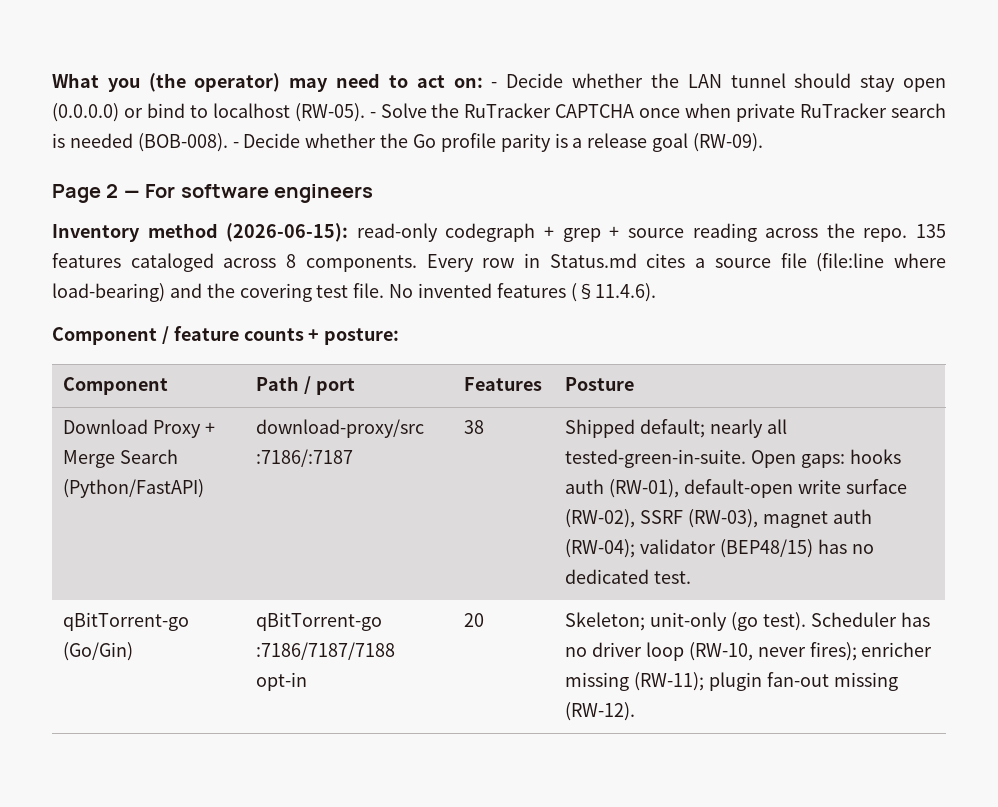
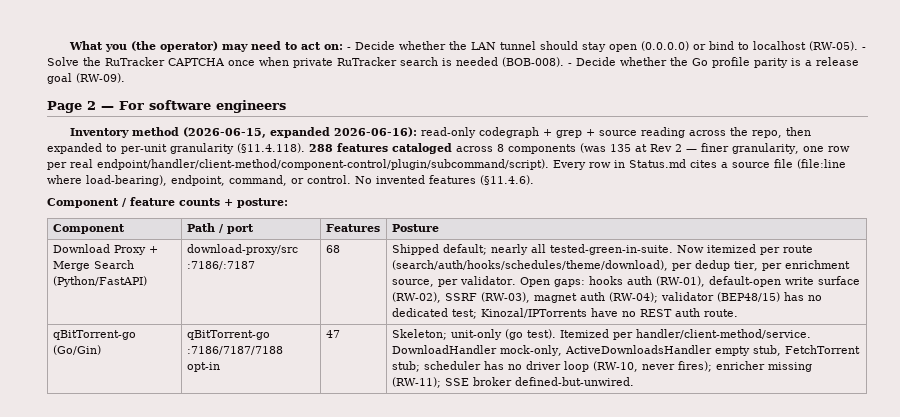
[226,223,349,242] (2026-06-15): -> [182,127,417,138] (2026-06-15, expanded 2026-06-16):
[863,224,947,242] [52,253,417,272] repo. 135 features cataloged across 8 components. -> [751,127,811,138] [47,143,850,154] [47,159,549,170] repo, then expanded to per-unit granularity (§11.4.118). 288 features cataloged across 8 components (was 135 at Rev 2 — finer granularity, one row per real endpoint/handler/client-method/component-control/plugin/subcommand/script).
[52,283,385,302] load-bearing) and the covering test file. -> [86,175,351,186] load-bearing), endpoint, command, or control.
[464,420,485,434] 38 -> [325,245,340,253] 68
(747, 458) none -> [676,244,813,255] [391,260,850,271] [391,276,516,287] Now itemized per route (search/auth/hooks/schedules/theme/download), per dedup tier, per enrichment source, per validator.
[654,571,692,584] test. -> [451,308,738,319] test; Kinozal/IPTorrents have no REST auth route.
[464,613,485,627] 20 -> [325,330,340,338] 47
[810,612,897,627] Scheduler -> [559,329,811,340] [391,345,860,356] [391,361,481,372] Itemized per handler/client-method/service. DownloadHandler mock-only, ActiveDownloadsHandler empty stub, FetchTorrent stub; scheduler
[708,672,898,691] [565,702,636,721] plugin fan-out missing (RW-12). -> [444,377,634,386] SSE broker defined-but-unwired.

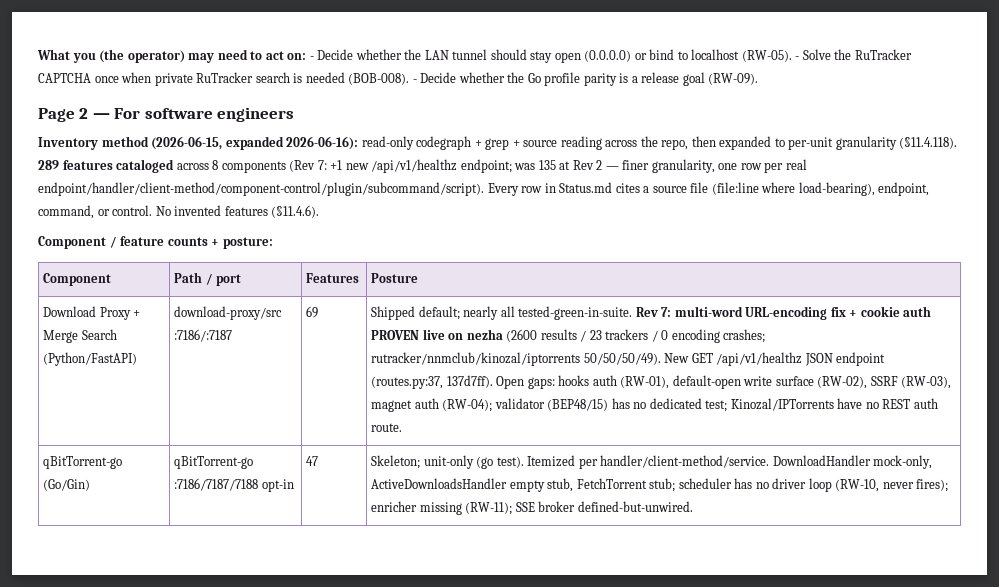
[309,144,333,152] 288 -> [38,160,59,170] 289
[580,143,606,153] (was -> [289,159,536,173] (Rev 7: +1 new /api/v1/healthz endpoint; was
[325,245,340,253] 68 -> [306,306,319,318] 69
[676,244,813,255] [391,260,850,271] [391,276,516,287] Now itemized per route (search/auth/hooks/schedules/theme/download), per dedup tier, per enrichment source, per validator. -> [635,306,932,320] [371,329,766,343] [371,352,886,366] [371,375,493,389] Rev 7: multi-word URL-encoding fix + cookie auth PROVEN live on nezha (2600 results / 23 trackers / 0 encoding crashes; rutracker/nnmclub/kinozal/iptorrents 50/50/50/49). New GET /api/v1/healthz JSON endpoint (routes.py:37, 137d7ff).

